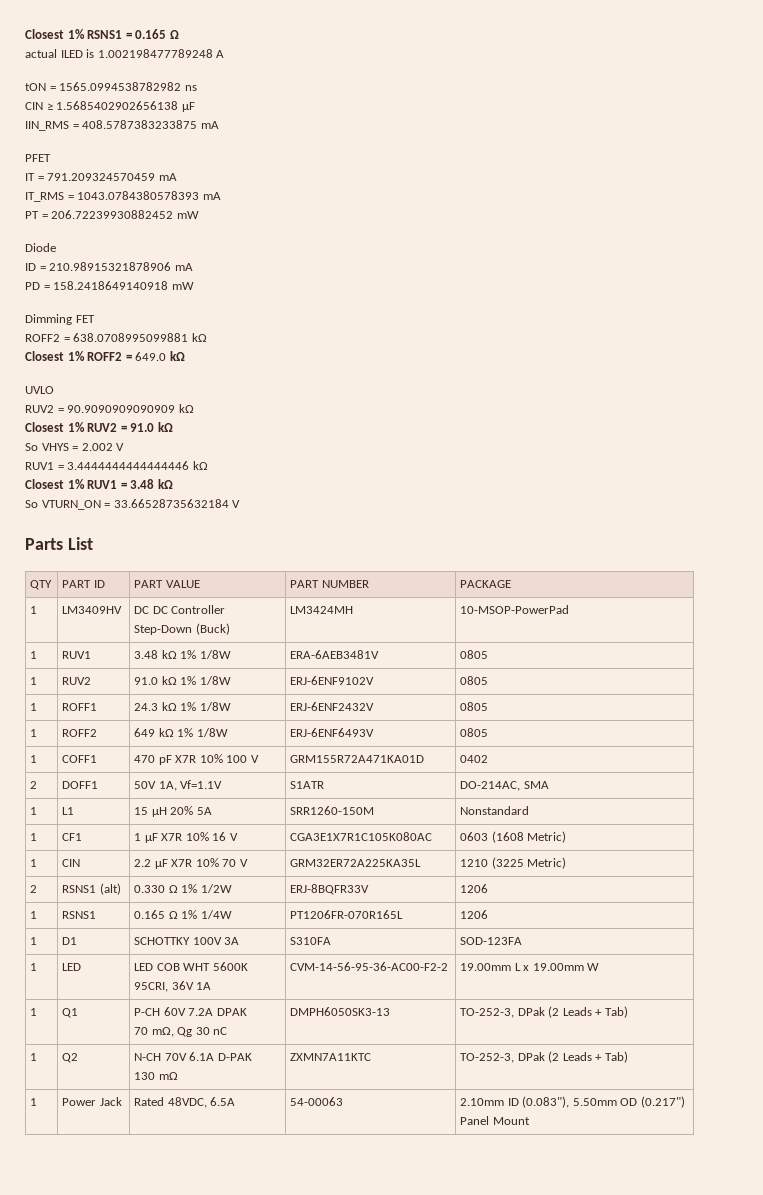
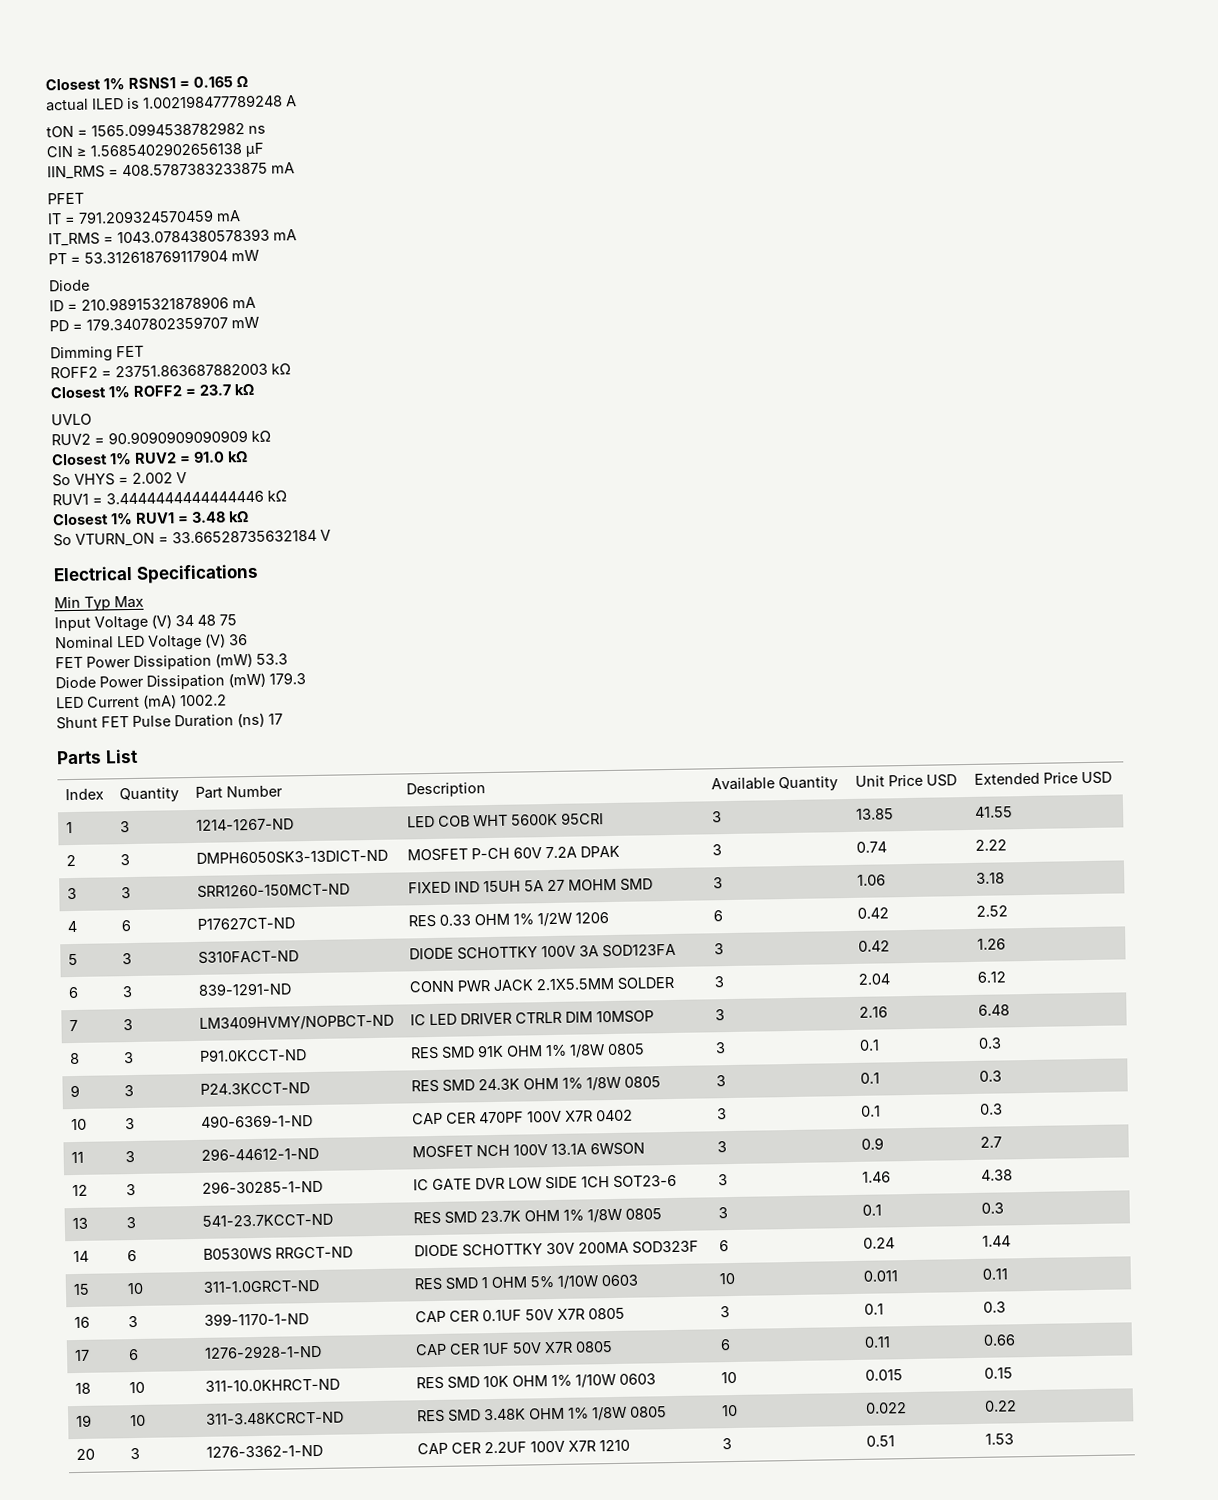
[51,210,174,219] 206.72239930882452 -> [84,249,228,264] 53.312618769117904
[53,281,169,290] 158.2418649140918 -> [86,316,228,331] 179.3407802359707
[73,333,189,342] 638.0708995099881 -> [115,363,268,378] 23751.863687882003
[135,352,167,361] 649.0 -> [199,384,232,396] 23.7
[25,537,93,550] [30,580,53,590] [62,580,105,588] [134,580,200,588] [290,580,369,588] [460,580,512,588] [30,606,38,614] [62,606,123,614] [134,605,226,614] [134,623,230,635] [290,606,354,614] [460,605,570,614] [30,651,38,659] [62,651,92,659] [134,650,231,659] [290,650,380,659] [460,650,489,659] [30,677,38,685] [62,677,92,685] [134,676,231,685] [290,676,375,685] [460,676,489,685] [30,703,38,711] [62,703,98,711] [134,702,231,711] [290,702,375,711] [460,702,489,711] [30,729,38,737] [62,729,98,737] [134,728,228,737] [290,728,375,737] [460,728,489,737] [30,755,38,763] [62,755,98,763] [134,754,259,765] [290,755,425,763] [460,755,489,763] [30,781,38,789] [62,781,99,789] [134,780,223,791] [290,781,325,789] [460,781,549,791] [30,807,38,815] [62,807,75,815] [134,806,212,817] [290,806,375,815] [460,806,530,815] [30,833,38,841] [62,833,83,841] [134,832,238,843] [290,832,433,841] [460,831,567,843] [30,859,38,867] [62,859,81,867] [134,858,248,869] [290,859,422,867] [460,857,567,869] [30,885,38,893] [62,883,121,895] [134,884,232,893] [290,884,370,895] [460,884,489,893] [30,911,38,919] [62,911,97,919] [134,910,232,919] [290,910,404,919] [460,910,489,919] [30,937,38,945] [62,937,78,945] [134,937,240,945] [290,937,332,945] [460,937,523,945] [30,963,38,971] [62,963,82,971] [134,962,248,971] [134,981,212,992] [290,962,449,971] [460,963,600,971] [30,1008,38,1016] [62,1008,79,1018] [134,1007,247,1016] [134,1027,228,1037] [290,1007,391,1016] [460,1006,628,1018] [30,1053,38,1061] [62,1053,79,1063] [134,1052,252,1061] [134,1072,178,1080] [290,1053,372,1061] [460,1051,628,1063] [30,1098,38,1106] [62,1097,122,1106] [134,1097,236,1108] [290,1097,344,1106] [460,1096,685,1108] [460,1116,530,1125] Parts List // QTY | PART ID | PART VALUE | PART NUMBER | PACKAGE // 1 | LM3409HV | DC DC Controller Step-Down (Buck) | LM3424MH | 10-MSOP-PowerPad // 1 | RUV1 | 3.48 kΩ 1% 1/8W | ERA-6AEB3481V | 0805 // 1 | RUV2 | 91.0 kΩ 1% 1/8W | ERJ-6ENF9102V | 0805 // 1 | ROFF1 | 24.3 kΩ 1% 1/8W | ERJ-6ENF2432V | 0805 // 1 | ROFF2 | 649 kΩ 1% 1/8W | ERJ-6ENF6493V | 0805 // 1 | COFF1 | 470 pF X7R 10% 100 V | GRM155R72A471KA01D | 0402 // 2 | DOFF1 | 50V 1A, Vf=1.1V | S1ATR | DO-214AC, SMA // 1 | L1 | 15 μH 20% 5A | SRR1260-150M | Nonstandard // 1 | CF1 | 1 μF X7R 10% 16 V | CGA3E1X7R1C105K080AC | 0603 (1608 Metric) // 1 | CIN | 2.2 μF X7R 10% 70 V | GRM32ER72A225KA35L | 1210 (3225 Metric) // 2 | RSNS1 (alt) | 0.330 Ω 1% 1/2W | ERJ-8BQFR33V | 1206 // 1 | RSNS1 | 0.165 Ω 1% 1/4W | PT1206FR-070R165L | 1206 // 1 | D1 | SCHOTTKY 100V 3A | S310FA | SOD-123FA // 1 | LED | LED COB WHT 5600K 95CRI, 36V 1A | CVM-14-56-95-36-AC00-F2-2 | 19.00mm L x 19.00mm W // 1 | Q1 | P-CH 60V 7.2A DPAK // 70 mΩ, Qg 30 nC | DMPH6050SK3-13 | TO-252-3, DPak (2 Leads + Tab) // 1 | Q2 | N-CH 70V 6.1A D-PAK // 130 mΩ | ZXMN7A11KTC | TO-252-3, DPak (2 Leads + Tab) // 1 | Power Jack | Rated 48VDC, 6.5A | 54-00063 | 2.10mm ID (0.083"), 5.50mm OD (0.217") Panel Mount -> [53,563,259,584] [54,595,144,611] [54,614,237,632] [55,633,248,651] [55,652,288,670] [55,672,306,690] [56,694,227,709] [56,712,283,730] [56,748,138,765] [64,788,104,801] [118,787,179,803] [194,785,283,799] [405,782,486,798] [710,776,838,792] [854,774,957,787] [973,771,1112,785] [65,822,73,834] [119,821,130,833] [195,818,294,831] [406,812,604,828] [711,811,722,823] [855,808,894,820] [974,806,1013,818] [65,854,76,867] [119,854,130,866] [195,849,388,865] [406,845,620,862] [711,844,722,856] [855,841,887,853] [974,839,1007,851] [66,887,77,900] [120,887,131,899] [196,883,350,898] [407,878,653,894] [712,877,723,889] [856,874,886,886] [975,872,1005,884] [66,920,77,933] [120,920,131,932] [196,917,295,930] [407,912,609,928] [712,910,723,922] [856,907,889,919] [975,905,1008,917] [67,953,78,966] [121,953,132,965] [197,950,299,964] [408,943,676,960] [713,943,724,955] [857,940,890,952] [976,938,1006,950] [67,986,79,999] [121,986,133,998] [197,982,292,996] [408,976,675,993] [713,976,724,988] [857,973,890,985] [976,971,1006,983] [68,1019,78,1032] [122,1019,133,1031] [198,1013,394,1031] [409,1010,654,1026] [714,1009,725,1021] [858,1006,888,1018] [977,1004,1010,1016] [69,1052,80,1065] [122,1052,134,1064] [198,1048,307,1062] [409,1043,645,1060] [714,1042,726,1054] [858,1039,880,1051] [977,1037,1002,1049] [69,1084,80,1098] [123,1085,134,1097] [199,1082,310,1095] [410,1076,661,1093] [715,1075,726,1087] [859,1072,880,1084] [978,1070,1002,1082] [70,1118,87,1131] [124,1118,135,1130] [200,1114,313,1128] [411,1109,633,1125] [716,1108,727,1120] [859,1105,881,1117] [978,1103,1003,1115] [70,1151,84,1164] [124,1151,135,1163] [200,1146,319,1161] [411,1142,645,1159] [716,1141,727,1153] [860,1137,884,1150] [979,1136,1002,1148] [71,1184,88,1197] [125,1183,136,1196] [201,1179,323,1194] [412,1174,677,1191] [717,1174,728,1186] [861,1171,891,1183] [980,1169,1013,1181] [71,1217,88,1230] [125,1216,136,1229] [201,1213,333,1227] [412,1208,662,1225] [717,1207,728,1219] [861,1204,882,1216] [980,1202,1004,1214] [72,1250,89,1263] [126,1249,137,1262] [202,1246,353,1261] [413,1240,699,1257] [718,1240,729,1252] [862,1237,895,1249] [981,1235,1011,1247] [72,1283,90,1296] [126,1282,144,1295] [202,1279,320,1293] [413,1274,638,1291] [718,1272,735,1285] [862,1270,898,1282] [981,1268,1008,1280] [73,1316,90,1329] [127,1315,138,1328] [203,1312,309,1326] [414,1307,625,1323] [719,1306,730,1318] [863,1303,884,1315] [982,1301,1006,1313] [73,1349,90,1362] [127,1348,139,1361] [203,1344,322,1359] [414,1341,613,1356] [719,1339,731,1351] [863,1336,891,1348] [982,1334,1016,1346] [74,1382,91,1395] [128,1381,145,1394] [204,1378,340,1392] [415,1373,656,1390] [720,1371,737,1384] [864,1369,903,1381] [983,1367,1013,1379] [75,1414,92,1428] [129,1414,146,1427] [205,1411,344,1425] [416,1406,667,1423] [720,1404,738,1417] [864,1402,907,1414] [983,1400,1017,1412] [75,1448,95,1461] [129,1447,140,1460] [205,1444,323,1458] [416,1439,630,1455] [721,1438,732,1450] [865,1435,895,1447] [984,1433,1014,1445] Electrical Specifications // Min Typ Max // Input Voltage (V) 34 48 75 // Nominal LED Voltage (V) 36 // FET Power Dissipation (mW) 53.3 // Diode Power Dissipation (mW) 179.3 // LED Current (mA) 1002.2 // Shunt FET Pulse Duration (ns) 17 // Parts List // Index | Quantity | Part Number | Description | Available Quantity | Unit Price USD | Extended Price USD // 1 | 3 | 1214-1267-ND | LED COB WHT 5600K 95CRI | 3 | 13.85 | 41.55 // 2 | 3 | DMPH6050SK3-13DICT-ND | MOSFET P-CH 60V 7.2A DPAK | 3 | 0.74 | 2.22 // 3 | 3 | SRR1260-150MCT-ND | FIXED IND 15UH 5A 27 MOHM SMD | 3 | 1.06 | 3.18 // 4 | 6 | P17627CT-ND | RES 0.33 OHM 1% 1/2W 1206 | 6 | 0.42 | 2.52 // 5 | 3 | S310FACT-ND | DIODE SCHOTTKY 100V 3A SOD123FA | 3 | 0.42 | 1.26 // 6 | 3 | 839-1291-ND | CONN PWR JACK 2.1X5.5MM SOLDER | 3 | 2.04 | 6.12 // 7 | 3 | LM3409HVMY/NOPBCT-ND | IC LED DRIVER CTRLR DIM 10MSOP | 3 | 2.16 | 6.48 // 8 | 3 | P91.0KCCT-ND | RES SMD 91K OHM 1% 1/8W 0805 | 3 | 0.1 | 0.3 // 9 | 3 | P24.3KCCT-ND | RES SMD 24.3K OHM 1% 1/8W 0805 | 3 | 0.1 | 0.3 // 10 | 3 | 490-6369-1-ND | CAP CER 470PF 100V X7R 0402 | 3 | 0.1 | 0.3 // 11 | 3 | 296-44612-1-ND | MOSFET NCH 100V 13.1A 6WSON | 3 | 0.9 | 2.7 // 12 | 3 | 296-30285-1-ND | IC GATE DVR LOW SIDE 1CH SOT23-6 | 3 | 1.46 | 4.38 // 13 | 3 | 541-23.7KCCT-ND | RES SMD 23.7K OHM 1% 1/8W 0805 | 3 | 0.1 | 0.3 // 14 | 6 | B0530WS RRGCT-ND | DIODE SCHOTTKY 30V 200MA SOD323F | 6 | 0.24 | 1.44 // 15 | 10 | 311-1.0GRCT-ND | RES SMD 1 OHM 5% 1/10W 0603 | 10 | 0.011 | 0.11 // 16 | 3 | 399-1170-1-ND | CAP CER 0.1UF 50V X7R 0805 | 3 | 0.1 | 0.3 // 17 | 6 | 1276-2928-1-ND | CAP CER 1UF 50V X7R 0805 | 6 | 0.11 | 0.66 // 18 | 10 | 311-10.0KHRCT-ND | RES SMD 10K OHM 1% 1/10W 0603 | 10 | 0.015 | 0.15 // 19 | 10 | 311-3.48KCRCT-ND | RES SMD 3.48K OHM 1% 1/8W 0805 | 10 | 0.022 | 0.22 // 20 | 3 | 1276-3362-1-ND | CAP CER 2.2UF 100V X7R 1210 | 3 | 0.51 | 1.53

